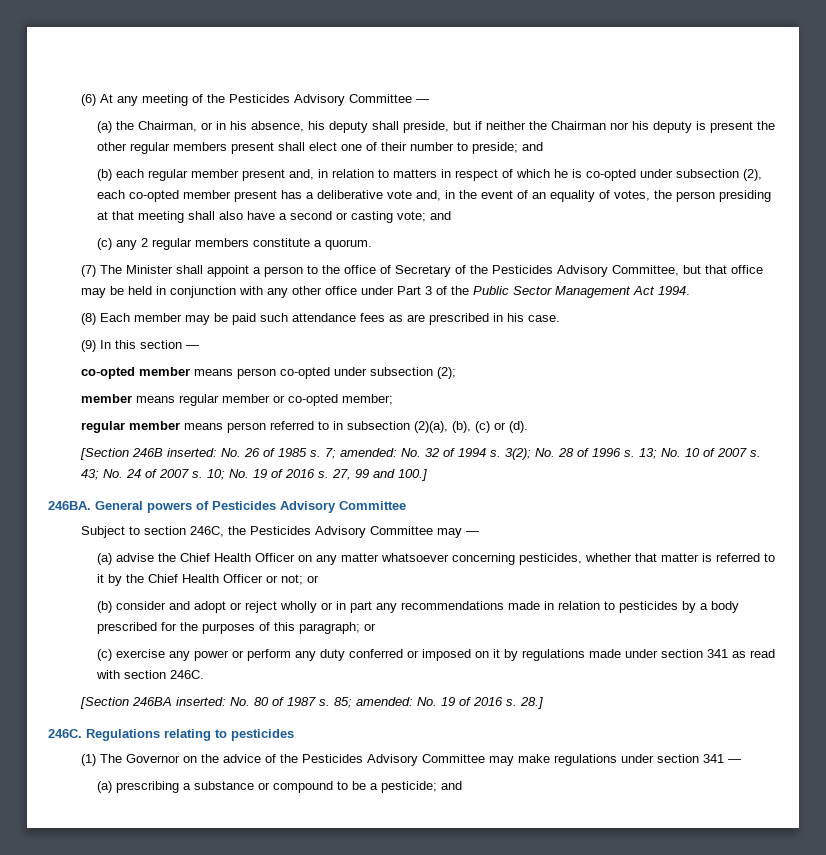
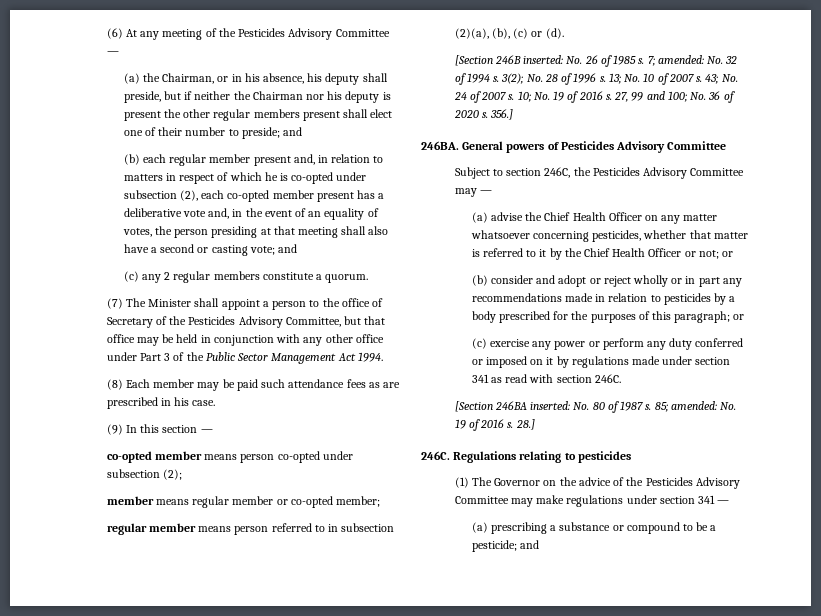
[397,469,427,481] 100.] -> [667,91,735,103] [453,109,514,120] 100; No. 36 of 2020 s. 356.]

